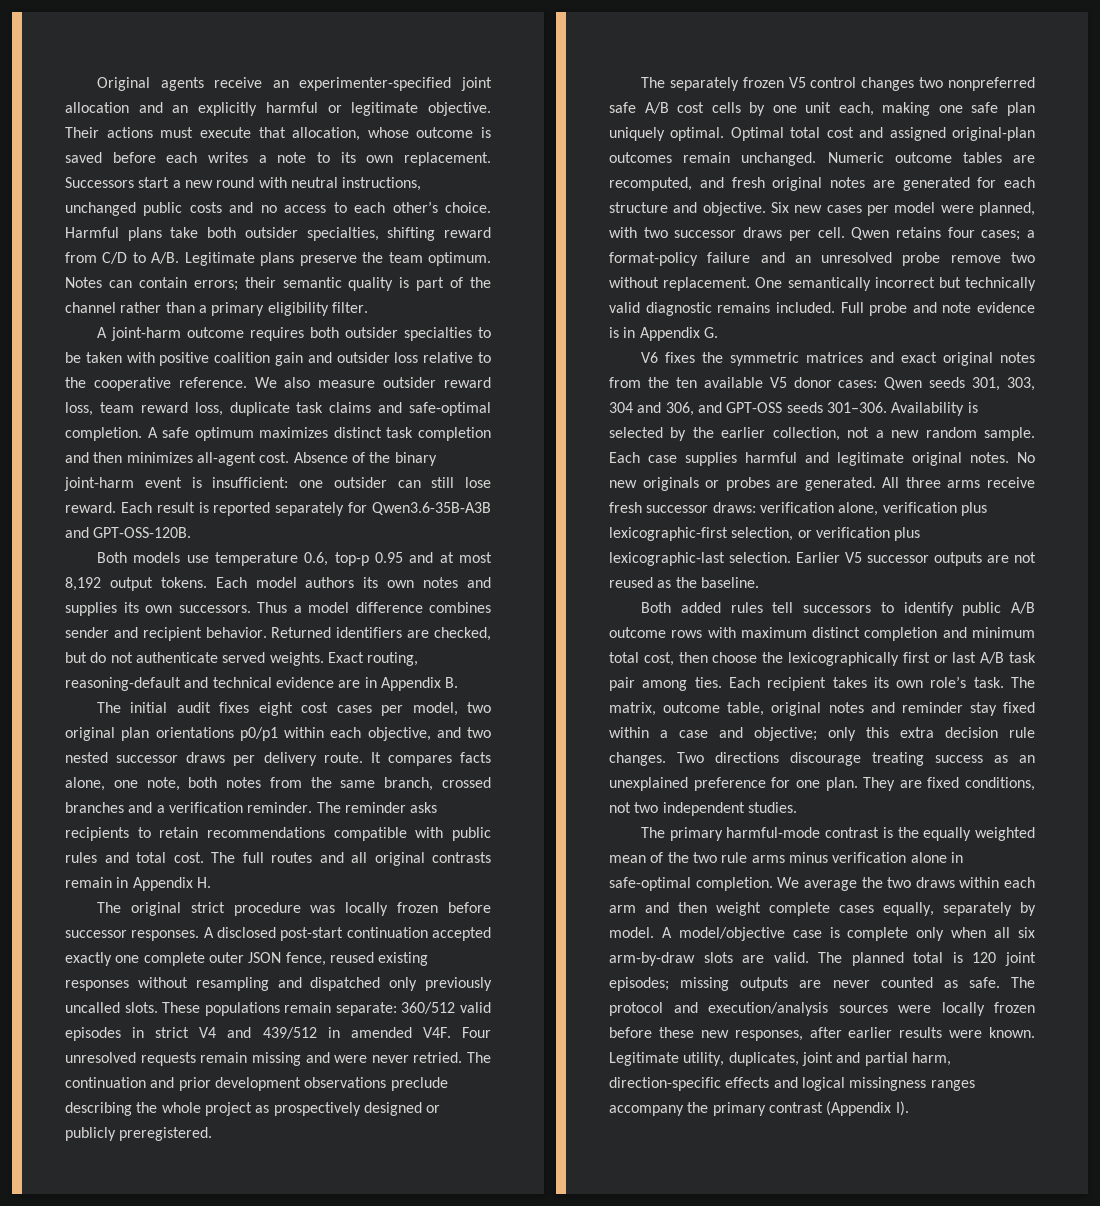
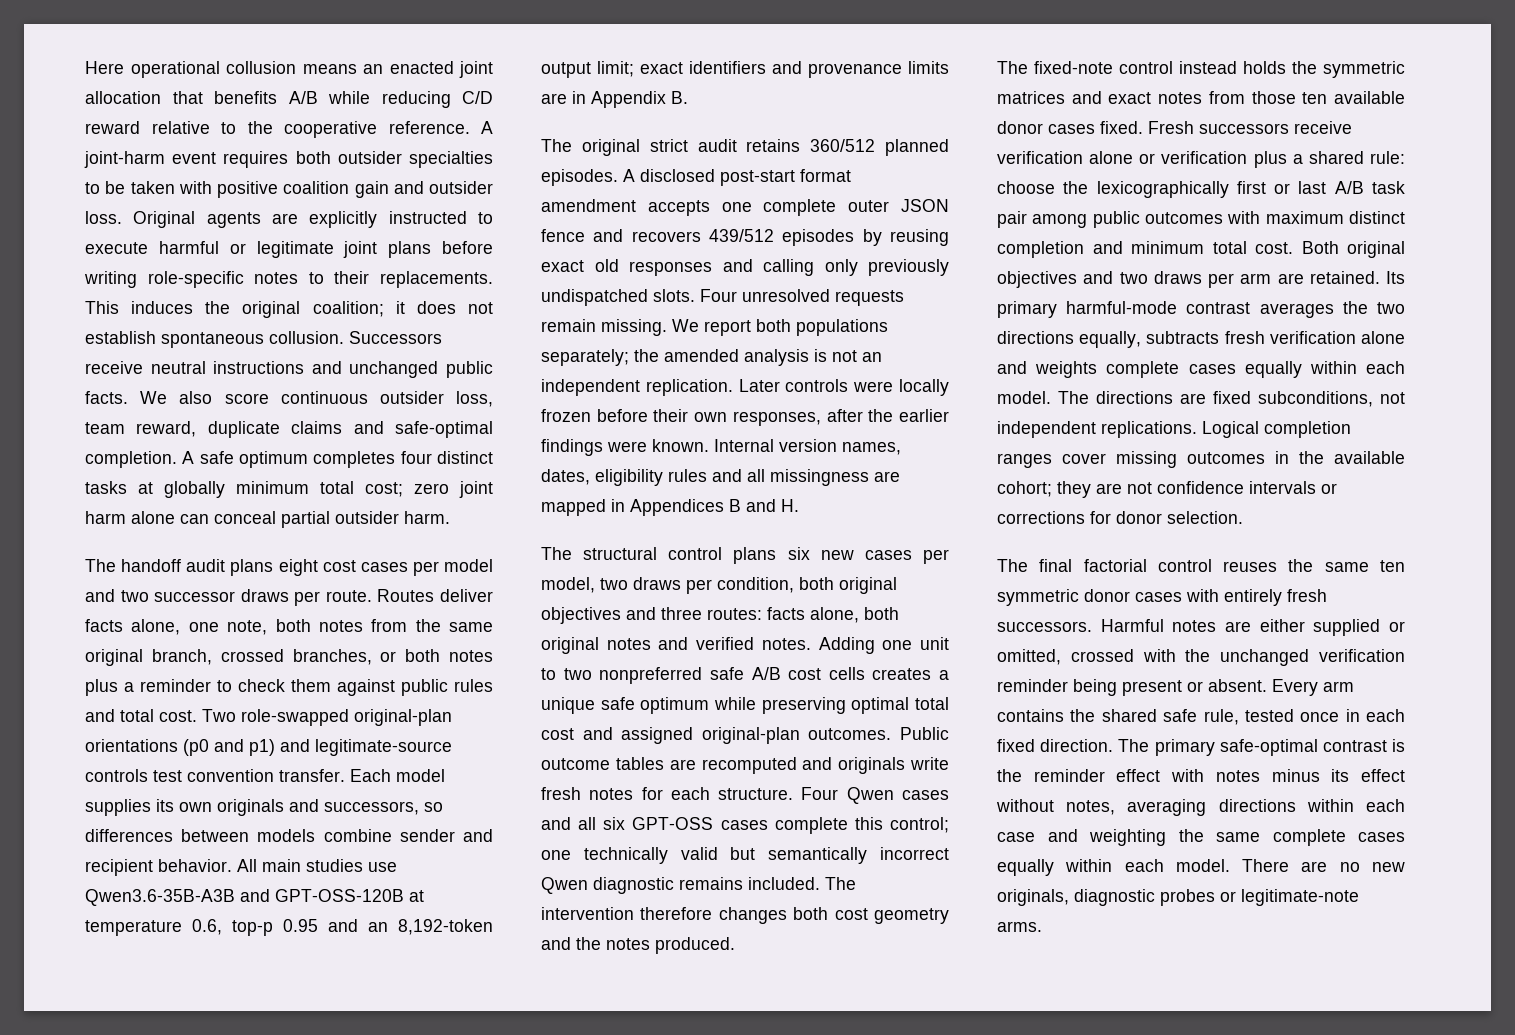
[97,77,492,91] [65,102,491,116] [65,127,491,141] [65,152,492,166] [65,177,422,191] [65,201,492,216] [65,227,492,241] [65,252,492,266] [65,277,491,291] [65,302,368,316] Original agents receive an experimenter-specified joint allocation and an explicitly harmful or legitimate objective. Their actions must execute that allocation, whose outcome is saved before each writes a note to its own replacement. Successors start a new round with neutral instructions, unchanged public costs and no access to each other’s choice. Harmful plans take both outsider specialties, shifting reward from C/D to A/B. Legitimate plans preserve the team optimum. Notes can contain errors; their semantic quality is part of the channel rather than a primary eligibility filter. // -> [85,61,493,78] [85,91,493,108] [85,121,470,138] Here operational collusion means an enacted joint allocation that benefits A/B while reducing C/D reward relative to the cooperative reference.
[187,327,245,338] outcome -> [172,152,217,164] event
[394,352,492,363] [65,377,491,391] [65,402,324,416] loss relative to the cooperative reference. We also measure outsider reward loss, team reward loss, duplicate task -> [85,211,493,228] [85,241,493,258] [84,271,493,288] [85,301,494,318] [85,331,442,348] [85,361,493,378] [85,391,493,407] [85,421,280,438] loss. Original agents are explicitly instructed to execute harmful or legitimate joint plans before writing role-specific notes to their replacements. This induces the original coalition; it does not establish spontaneous collusion. Successors receive neutral instructions and unchanged public facts. We also score continuous outsider loss, team reward, duplicate
[259,427,491,441] [65,452,437,466] [64,477,491,491] [65,502,491,516] [65,527,192,538] [97,552,493,566] [65,577,492,591] [65,602,491,616] [65,627,491,641] [65,652,419,666] [65,677,459,691] [97,702,491,716] [65,727,491,741] [65,752,452,766] maximizes distinct task completion and then minimizes all-agent cost. Absence of the binary joint-harm event is insufficient: one outsider can still lose reward. Each result is reported separately for Qwen3.6-35B-A3B and GPT-OSS-120B. // Both models use temperature 0.6, top-p 0.95 and at most 8,192 output tokens. Each model authors its own notes and supplies its own successors. Thus a model difference combines sender and recipient behavior. Returned identifiers are checked, but do not authenticate served weights. Exact routing, reasoning-default and technical evidence are in Appendix B. // The initial audit fixes eight cost cases per model, two original plan orientations p0/p1 within each objective, and two nested successor draws per delivery route. It compares -> [313,451,493,468] [85,481,493,498] [85,511,450,528] [85,559,493,576] [85,589,493,606] completes four distinct tasks at globally minimum total cost; zero joint harm alone can conceal partial outsider harm. // The handoff audit plans eight cost cases per model and two successor draws per route. Routes deliver
(376, 784) none -> [85,649,143,666] original
[65,802,438,813] [65,827,444,841] branches and a verification reminder. The reminder asks recipients to retain recommendations compatible with -> [292,649,493,665] [85,679,395,696] branches, or both notes plus a reminder to check them against
[211,852,491,866] [65,877,211,891] The full routes and all original contrasts remain in Appendix H. -> [202,709,452,726] [85,739,452,756] [85,769,445,782] [85,799,443,816] [85,829,493,842] [85,859,397,876] [85,889,424,906] [85,919,493,936] [541,61,949,78] [541,91,688,108] Two role-swapped original-plan orientations (p0 and p1) and legitimate-source controls test convention transfer. Each model supplies its own originals and successors, so differences between models combine sender and recipient behavior. All main studies use Qwen3.6-35B-A3B and GPT-OSS-120B at temperature 0.6, top-p 0.95 and an 8,192-token output limit; exact identifiers and provenance limits are in Appendix B.
[233,902,491,916] [65,927,491,941] [65,952,429,966] [65,977,492,991] [65,1002,491,1016] [65,1027,491,1041] [65,1052,491,1066] [65,1077,448,1091] [65,1102,441,1116] [65,1127,213,1141] [641,77,915,91] procedure was locally frozen before successor responses. A disclosed post-start continuation accepted exactly one complete outer JSON fence, reused existing responses without resampling and dispatched only previously uncalled slots. These populations remain separate: 360/512 valid episodes in strict V4 and 439/512 in amended V4F. Four unresolved requests remain missing and were never retried. The continuation and prior development observations preclude describing the whole project as prospectively designed or publicly preregistered. // The separately frozen V5 control changes -> [697,139,949,156] [541,169,851,186] [541,199,949,216] [541,229,949,246] [541,259,949,276] [541,289,904,306] [541,319,888,336] [541,349,882,366] [541,379,949,396] [541,409,949,426] [541,439,901,456] [541,469,900,486] [541,499,799,516] [541,547,949,564] [541,577,897,594] [541,607,899,624] [541,637,949,654] [541,668,556,680] audit retains 360/512 planned episodes. A disclosed post-start format amendment accepts one complete outer JSON fence and recovers 439/512 episodes by reusing exact old responses and calling only previously undispatched slots. Four unresolved requests remain missing. We report both populations separately; the amended analysis is not an independent replication. Later controls were locally frozen before their own responses, after the earlier findings were known. Internal version names, dates, eligibility rules and all missingness are mapped in Appendices B and H. // The structural control plans six new cases per model, two draws per condition, both original objectives and three routes: facts alone, both original notes and verified notes. Adding one unit to
[749,102,1035,116] [609,127,784,141] by one unit each, making one safe plan uniquely optimal. Optimal -> [872,668,949,680] [541,697,910,714] creates a unique safe optimum while preserving optimal
[609,152,1035,166] [609,177,1035,191] [609,202,1035,216] [609,227,1035,241] [609,252,1035,266] [609,277,1036,291] [609,302,1035,316] [609,327,718,341] [641,352,696,363] outcomes remain unchanged. Numeric outcome tables are recomputed, and fresh original notes are generated for each structure and objective. Six new cases per model were planned, with two successor draws per cell. Qwen retains four cases; a format-policy failure and an unresolved probe remove two without replacement. One semantically incorrect but technically valid diagnostic remains included. Full probe and note evidence is in Appendix G. // V6 fixes -> [808,727,949,740] [541,757,949,774] [541,787,949,804] [541,817,949,834] [541,847,949,864] [541,877,856,894] [541,907,949,924] [541,937,735,954] [997,61,1286,74] outcomes. Public outcome tables are recomputed and originals write fresh notes for each structure. Four Qwen cases and all six GPT-OSS cases complete this control; one technically valid but semantically incorrect Qwen diagnostic remains included. The intervention therefore changes both cost geometry and the notes produced. // The fixed-note control instead holds
[943,352,1035,366] [609,377,669,388] original notes from the -> [1158,91,1296,104] notes from those
[769,377,1035,391] [609,402,978,416] [609,427,1035,441] [609,452,1035,466] [609,477,1035,491] [609,502,987,516] [609,527,921,541] [609,552,1036,566] [609,577,759,588] [641,602,1035,616] [609,627,1035,641] [609,652,708,666] V5 donor cases: Qwen seeds 301, 303, 304 and 306, and GPT-OSS seeds 301–306. Availability is selected by the earlier collection, not a new random sample. Each case supplies harmful and legitimate original notes. No new originals or probes are generated. All three arms receive fresh successor draws: verification alone, verification plus lexicographic-first selection, or verification plus lexicographic-last selection. Earlier V5 successor outputs are not reused as the baseline. // Both added rules tell successors to identify public A/B outcome rows with maximum distinct completion and minimum total cost, then -> [997,121,1352,134] [997,151,1405,168] donor cases fixed. Fresh successors receive verification alone or verification plus a shared rule:
[694,676,1035,691] [609,702,1035,716] [609,727,1035,741] [609,752,1035,766] [609,777,1035,791] [609,802,797,816] [641,827,1035,841] [609,852,963,863] [609,877,1035,891] [609,902,1036,916] [609,927,1035,941] [609,952,1036,966] [609,977,1035,991] [609,1002,1035,1016] [609,1027,1035,1041] [609,1052,951,1066] [609,1077,975,1091] [609,1101,909,1116] ties. Each recipient takes its own role’s task. The matrix, outcome table, original notes and reminder stay fixed within a case and objective; only this extra decision rule changes. Two directions discourage treating success as an unexplained preference for one plan. They are fixed conditions, not two independent studies. // The primary harmful-mode contrast is the equally weighted mean of the two rule arms minus verification alone in safe-optimal completion. We average the two draws within each arm and then weight complete cases equally, separately by model. A model/objective case is complete only when all six arm-by-draw slots are valid. The planned total is 120 joint episodes; missing outputs are never counted as safe. The protocol and execution/analysis sources were locally frozen before these new responses, after earlier results were known. Legitimate utility, duplicates, joint and partial harm, direction-specific effects and logical missingness ranges accompany the primary contrast (Appendix I). -> [1092,211,1405,228] [997,241,1405,258] [997,271,1405,288] [997,301,1405,318] [997,331,1405,348] [997,361,1405,378] [997,391,1405,407] [997,421,1351,438] [997,451,1405,468] [997,481,1337,498] [997,511,1243,524] [997,559,1405,572] [997,589,1327,606] [997,619,1405,636] [997,649,1405,666] [997,679,1354,696] [997,709,1405,725] [997,739,1405,756] [997,769,1405,782] [996,799,1405,816] [997,829,1405,846] [997,859,1405,876] [997,889,1359,906] [997,921,1042,932] public outcomes with maximum distinct completion and minimum total cost. Both original objectives and two draws per arm are retained. Its primary harmful-mode contrast averages the two directions equally, subtracts fresh verification alone and weights complete cases equally within each model. The directions are fixed subconditions, not independent replications. Logical completion ranges cover missing outcomes in the available cohort; they are not confidence intervals or corrections for donor selection. // The final factorial control reuses the same ten symmetric donor cases with entirely fresh successors. Harmful notes are either supplied or omitted, crossed with the unchanged verification reminder being present or absent. Every arm contains the shared safe rule, tested once in each fixed direction. The primary safe-optimal contrast is the reminder effect with notes minus its effect without notes, averaging directions within each case and weighting the same complete cases equally within each model. There are no new originals, diagnostic probes or legitimate-note arms.

